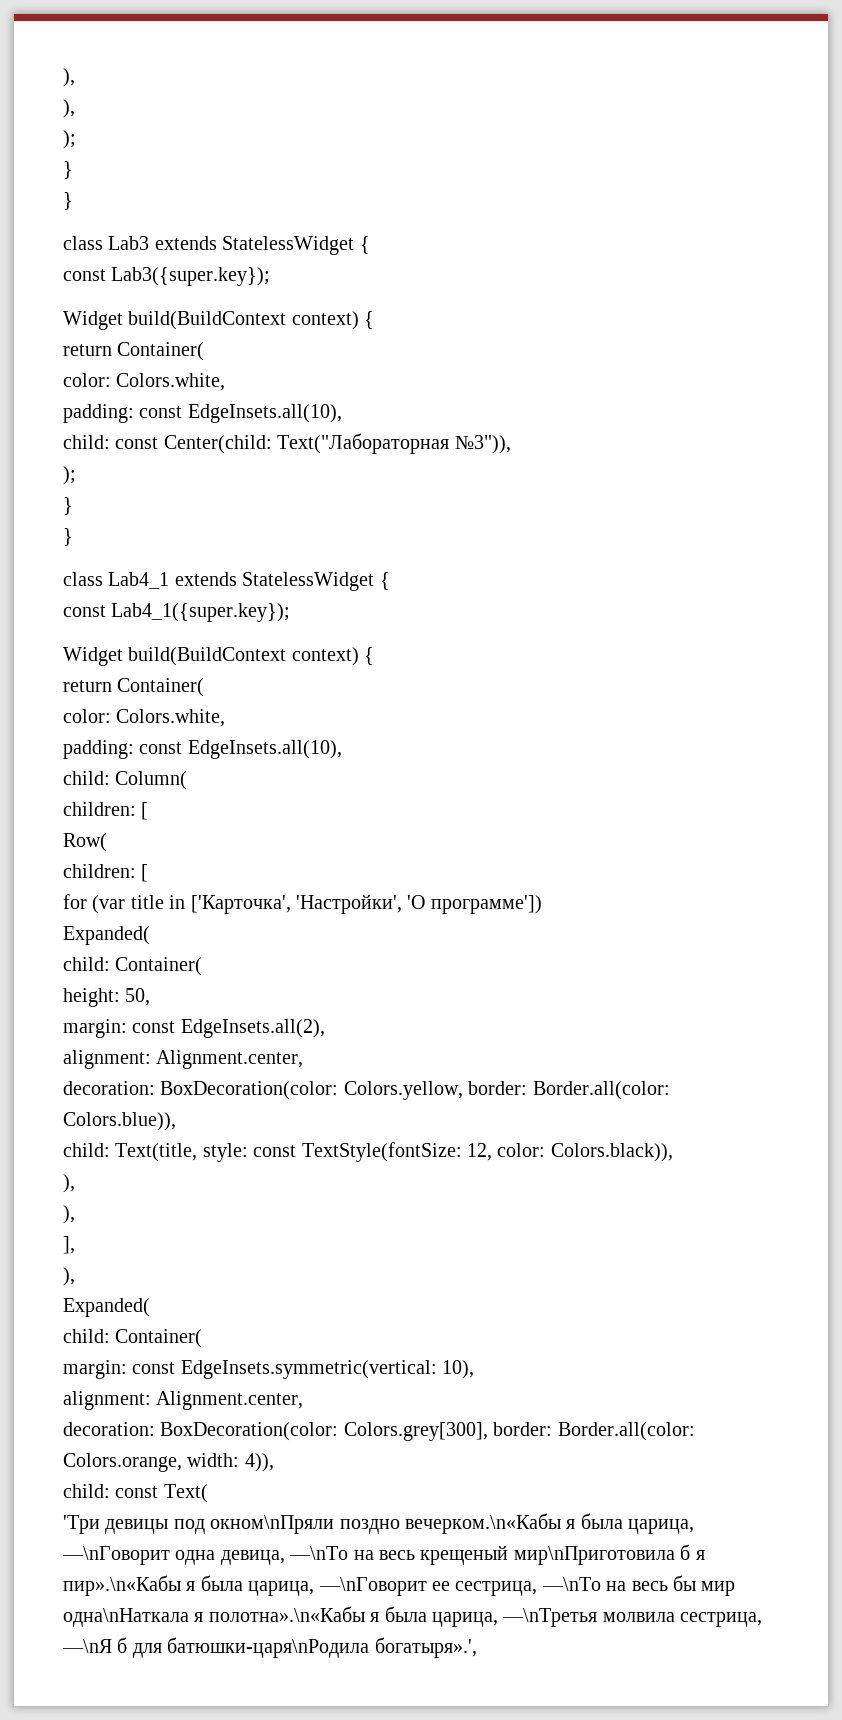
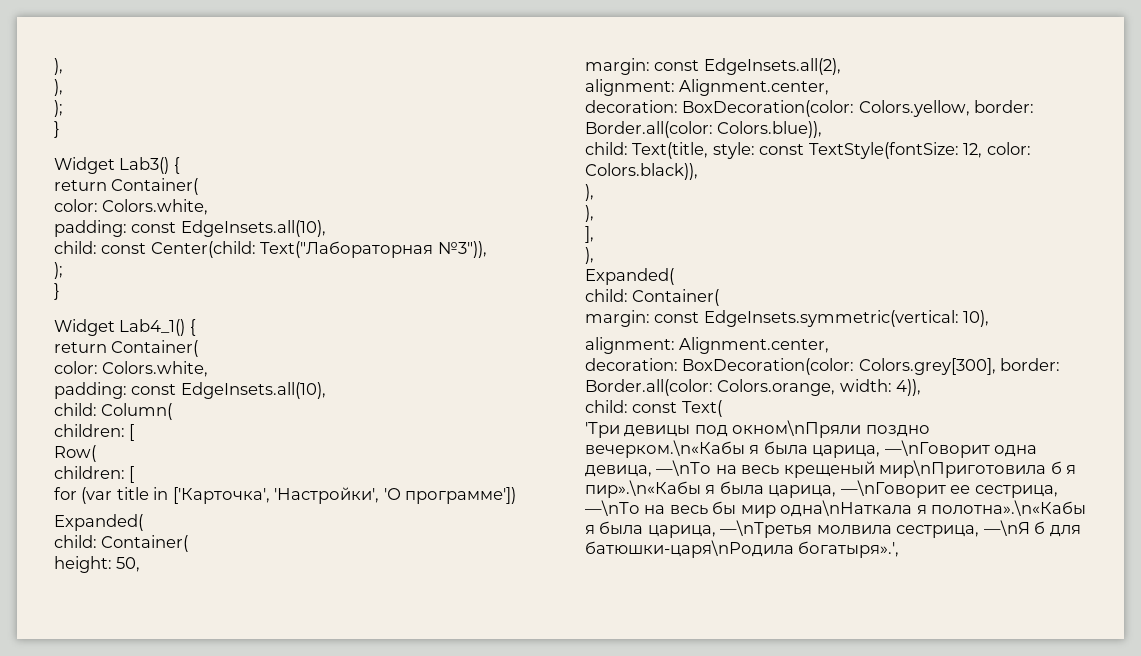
[63,192,73,210] [63,236,370,255] [63,267,271,286] [63,311,359,330] // } // class Lab3 extends StatelessWidget { // const Lab3({super.key}); // Widget build(BuildContext context) -> [54,157,170,174] // Widget Lab3()
[63,528,73,546] [63,572,390,591] [63,603,291,622] [63,647,359,666] // } // class Lab4_1 extends StatelessWidget { // const Lab4_1({super.key}); // Widget build(BuildContext context) -> [54,319,186,336] // Widget Lab4_1()

